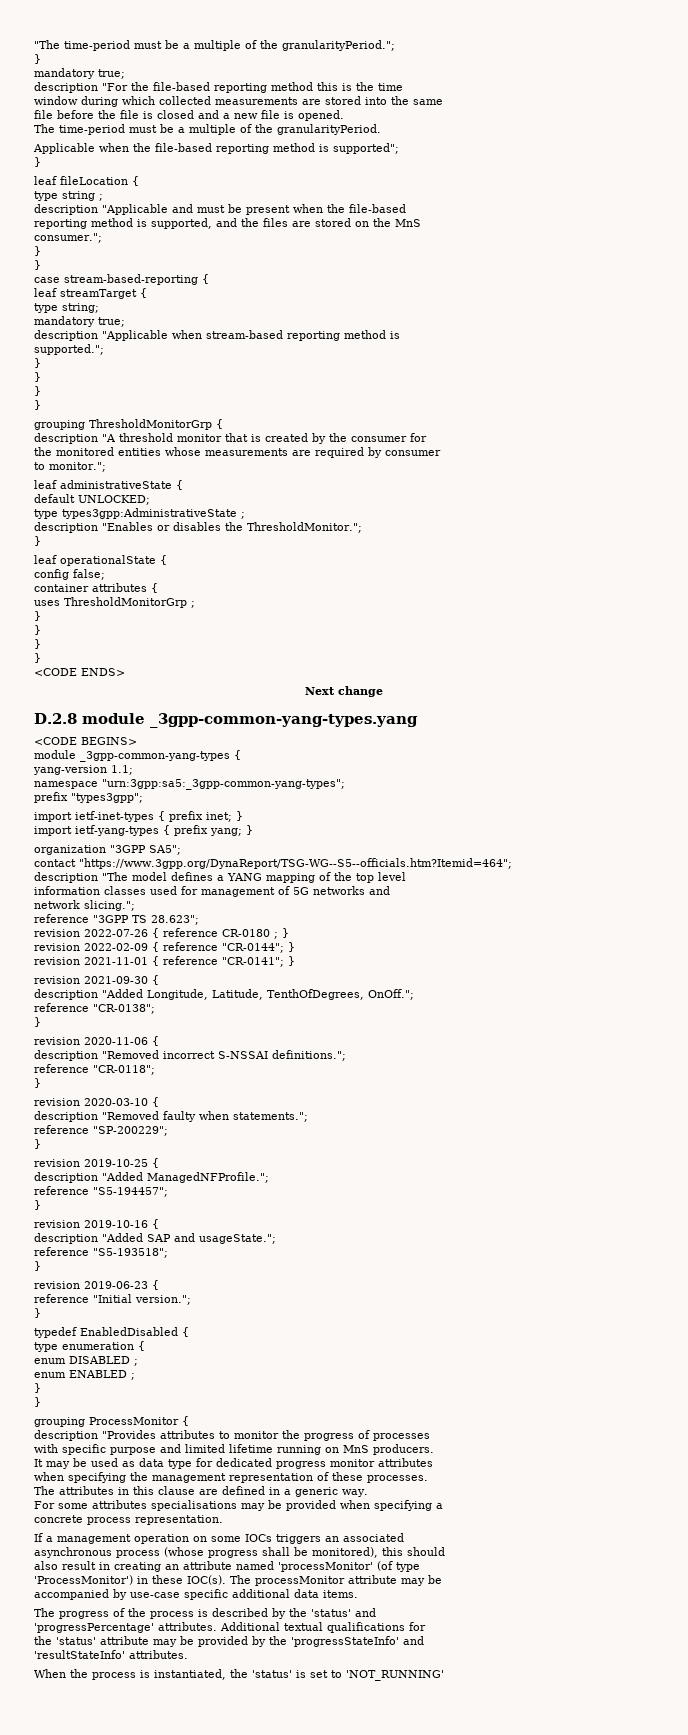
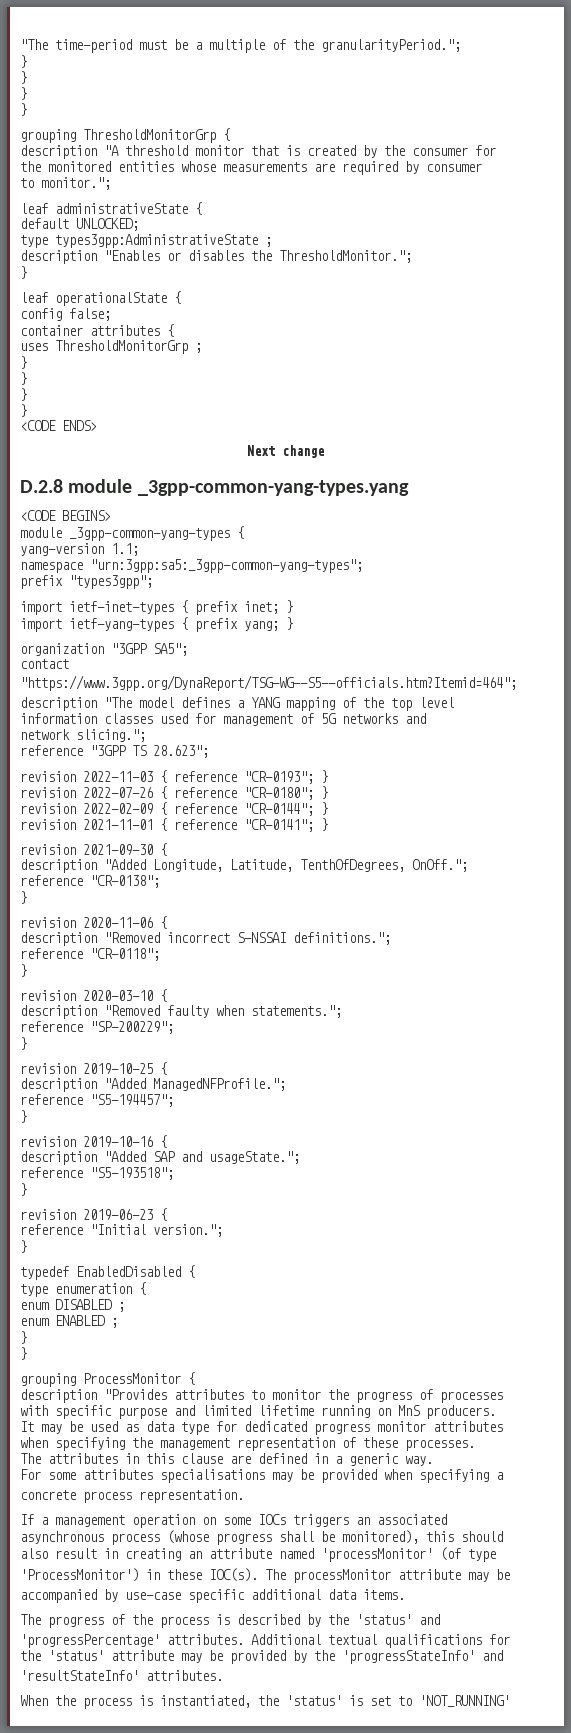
[34,68,125,79] [34,82,403,93] [34,96,443,107] [34,110,344,121] [34,124,381,135] [33,143,399,154] [34,157,41,167] [34,176,139,186] [34,191,103,201] [34,204,406,215] [34,218,421,229] [34,233,102,243] [34,246,41,256] [34,260,41,270] [34,274,209,285] [34,288,147,299] [34,303,99,313] [34,316,125,327] [34,330,400,341] [34,344,104,355] [34,358,41,368] // mandatory true; // description "For the file-based reporting method this is the time // window during which collected measurements are stored into the same // file before the file is closed and a new file is opened. // The time-period must be a multiple of the granularityPeriod. // Applicable when the file-based reporting method is supported"; // } // leaf fileLocation { // type string ; // description "Applicable and must be present when the file-based // reporting method is supported, and the files are stored on the MnS // consumer."; // } // } // case stream-based-reporting { // leaf streamTarget { // type string; // mandatory true; // description "Applicable when stream-based reporting method is // supported."; // } -> (27, 61) none
(199, 920) none -> [20,770,328,784] // revision 2022-11-03 { reference "CR-0193"; }
[222,929,278,939] CR-0180 ; -> [244,787,314,800] "CR-0180";

